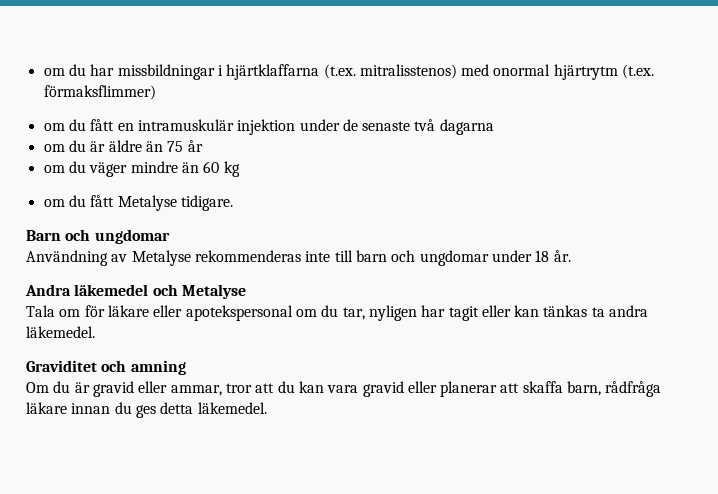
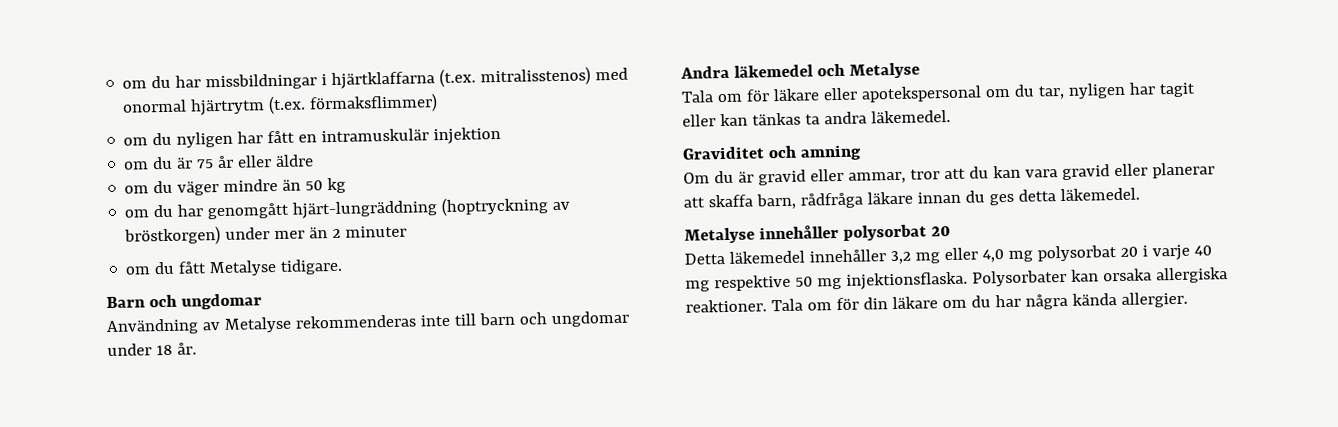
(86, 125) none -> [176,131,264,148] nyligen har
[299,119,494,135] under de senaste två dagarna -> (502, 135) none
[108,140,163,152] äldre än -> (194, 163) none
(203, 146) none -> [237,154,315,168] eller äldre
[203,161,220,173] 60 -> [305,180,324,191] 50
(240, 169) none -> [124,196,571,220] [124,225,408,246] // om du har genomgått hjärt-lungräddning (hoptryckning av bröstkorgen) under mer än 2 minuter
(267, 408) none -> [684,224,951,244] [684,244,1212,265] [685,267,1228,292] [685,291,1188,313] // Metalyse innehåller polysorbat 20 // Detta läkemedel innehåller 3,2 mg eller 4,0 mg polysorbat 20 i varje 40 mg respektive 50 mg injektionsflaska. Polysorbater kan orsaka allergiska reaktioner. Tala om för din läkare om du har några kända allergier.

